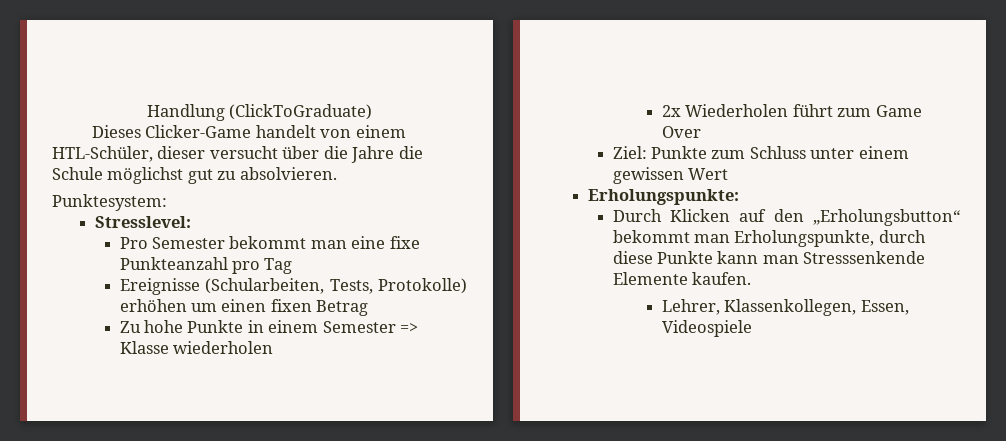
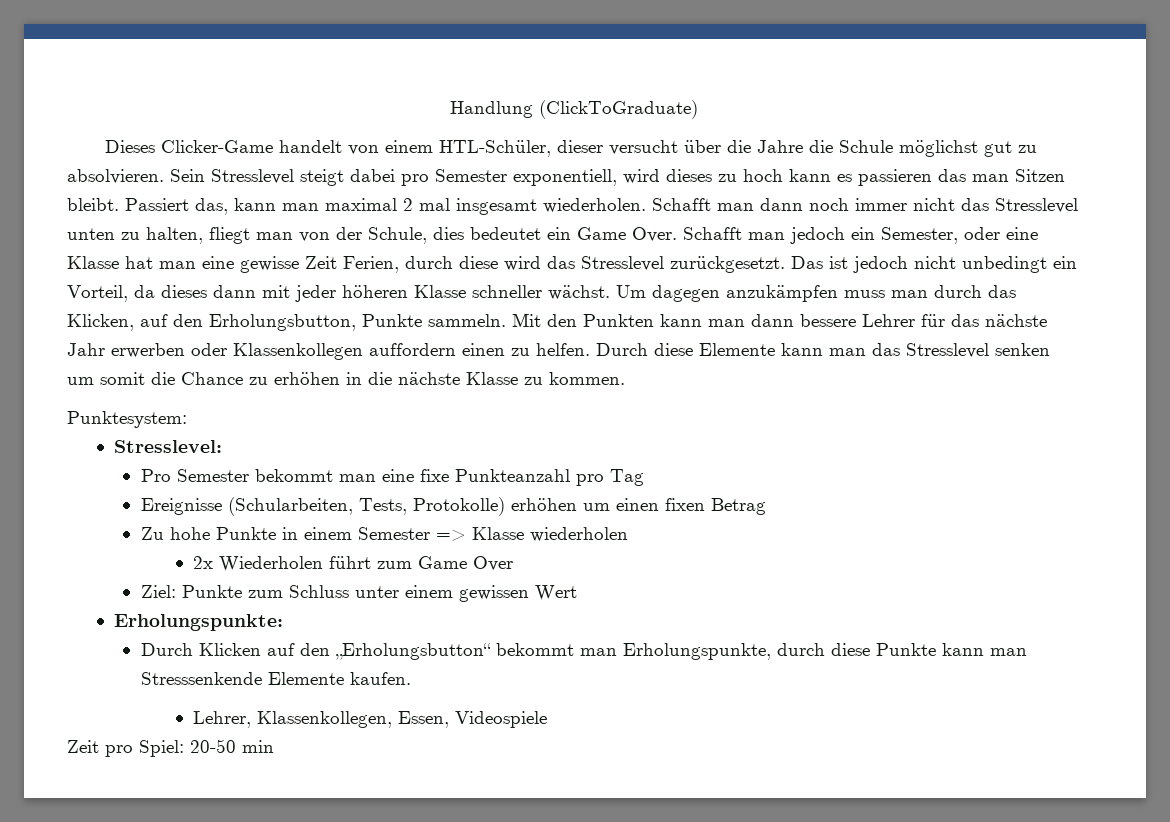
(337, 173) none -> [170,169,1065,186] [67,198,1078,215] [67,227,1038,244] [67,256,1077,273] [67,285,1016,302] [67,313,1047,331] [67,343,1050,360] [67,372,625,385] Sein Stresslevel steigt dabei pro Semester exponentiell, wird dieses zu hoch kann es passieren das man Sitzen bleibt. Passiert das, kann man maximal 2 mal insgesamt wiederholen. Schafft man dann noch immer nicht das Stresslevel unten zu halten, fliegt man von der Schule, dies bedeutet ein Game Over. Schafft man jedoch ein Semester, oder eine Klasse hat man eine gewisse Zeit Ferien, durch diese wird das Stresslevel zurückgesetzt. Das ist jedoch nicht unbedingt ein Vorteil, da dieses dann mit jeder höheren Klasse schneller wächst. Um dagegen anzukämpfen muss man durch das Klicken, auf den Erholungsbutton, Punkte sammeln. Mit den Punkten kann man dann bessere Lehrer für das nächste Jahr erwerben oder Klassenkollegen auffordern einen zu helfen. Durch diese Elemente kann man das Stresslevel senken um somit die Chance zu erhöhen in die nächste Klasse zu kommen.
(752, 328) none -> [67,739,274,757] // Zeit pro Spiel: 20-50 min

